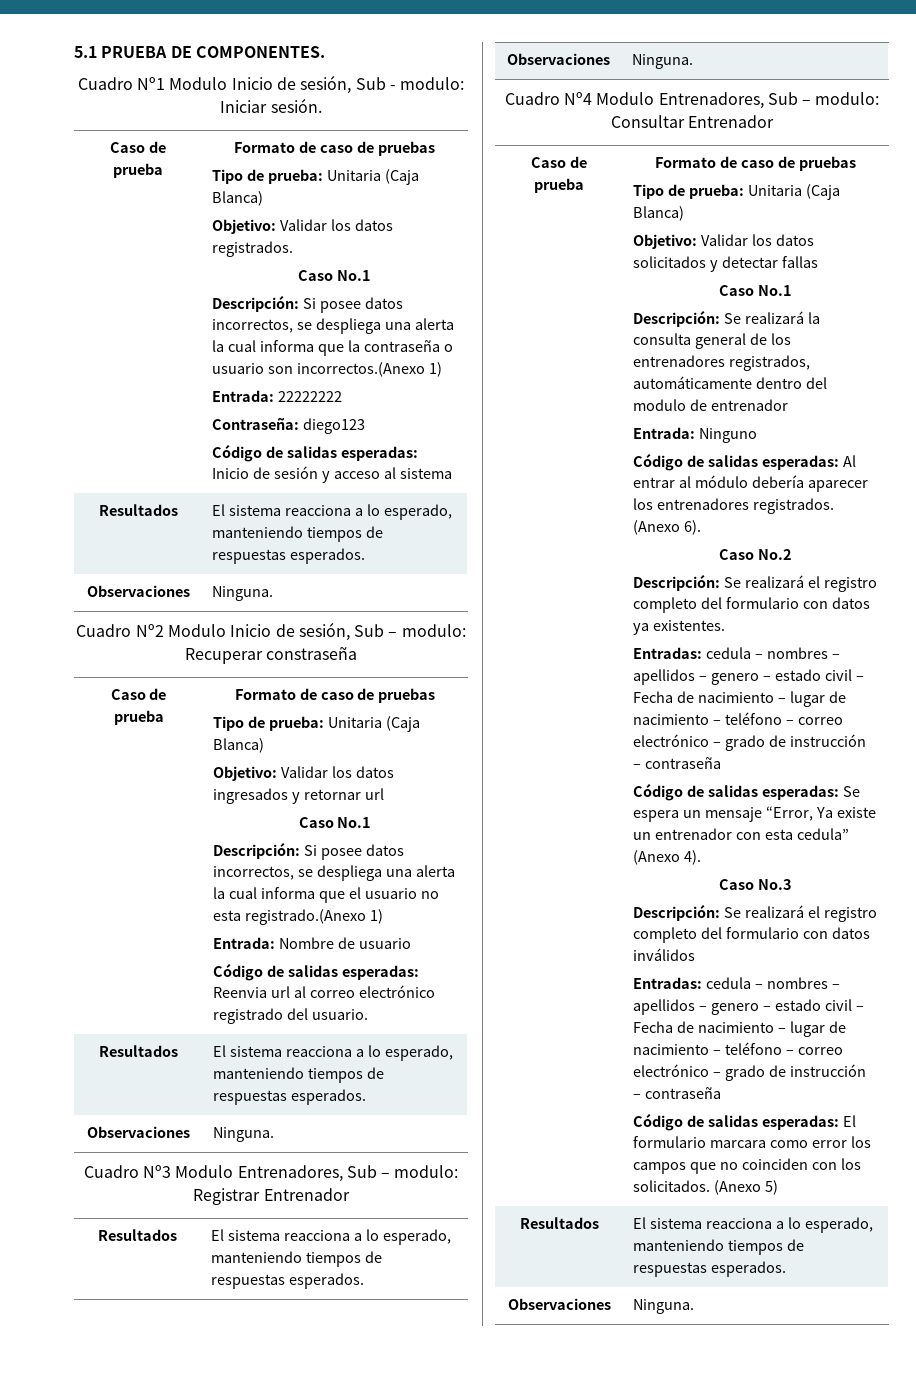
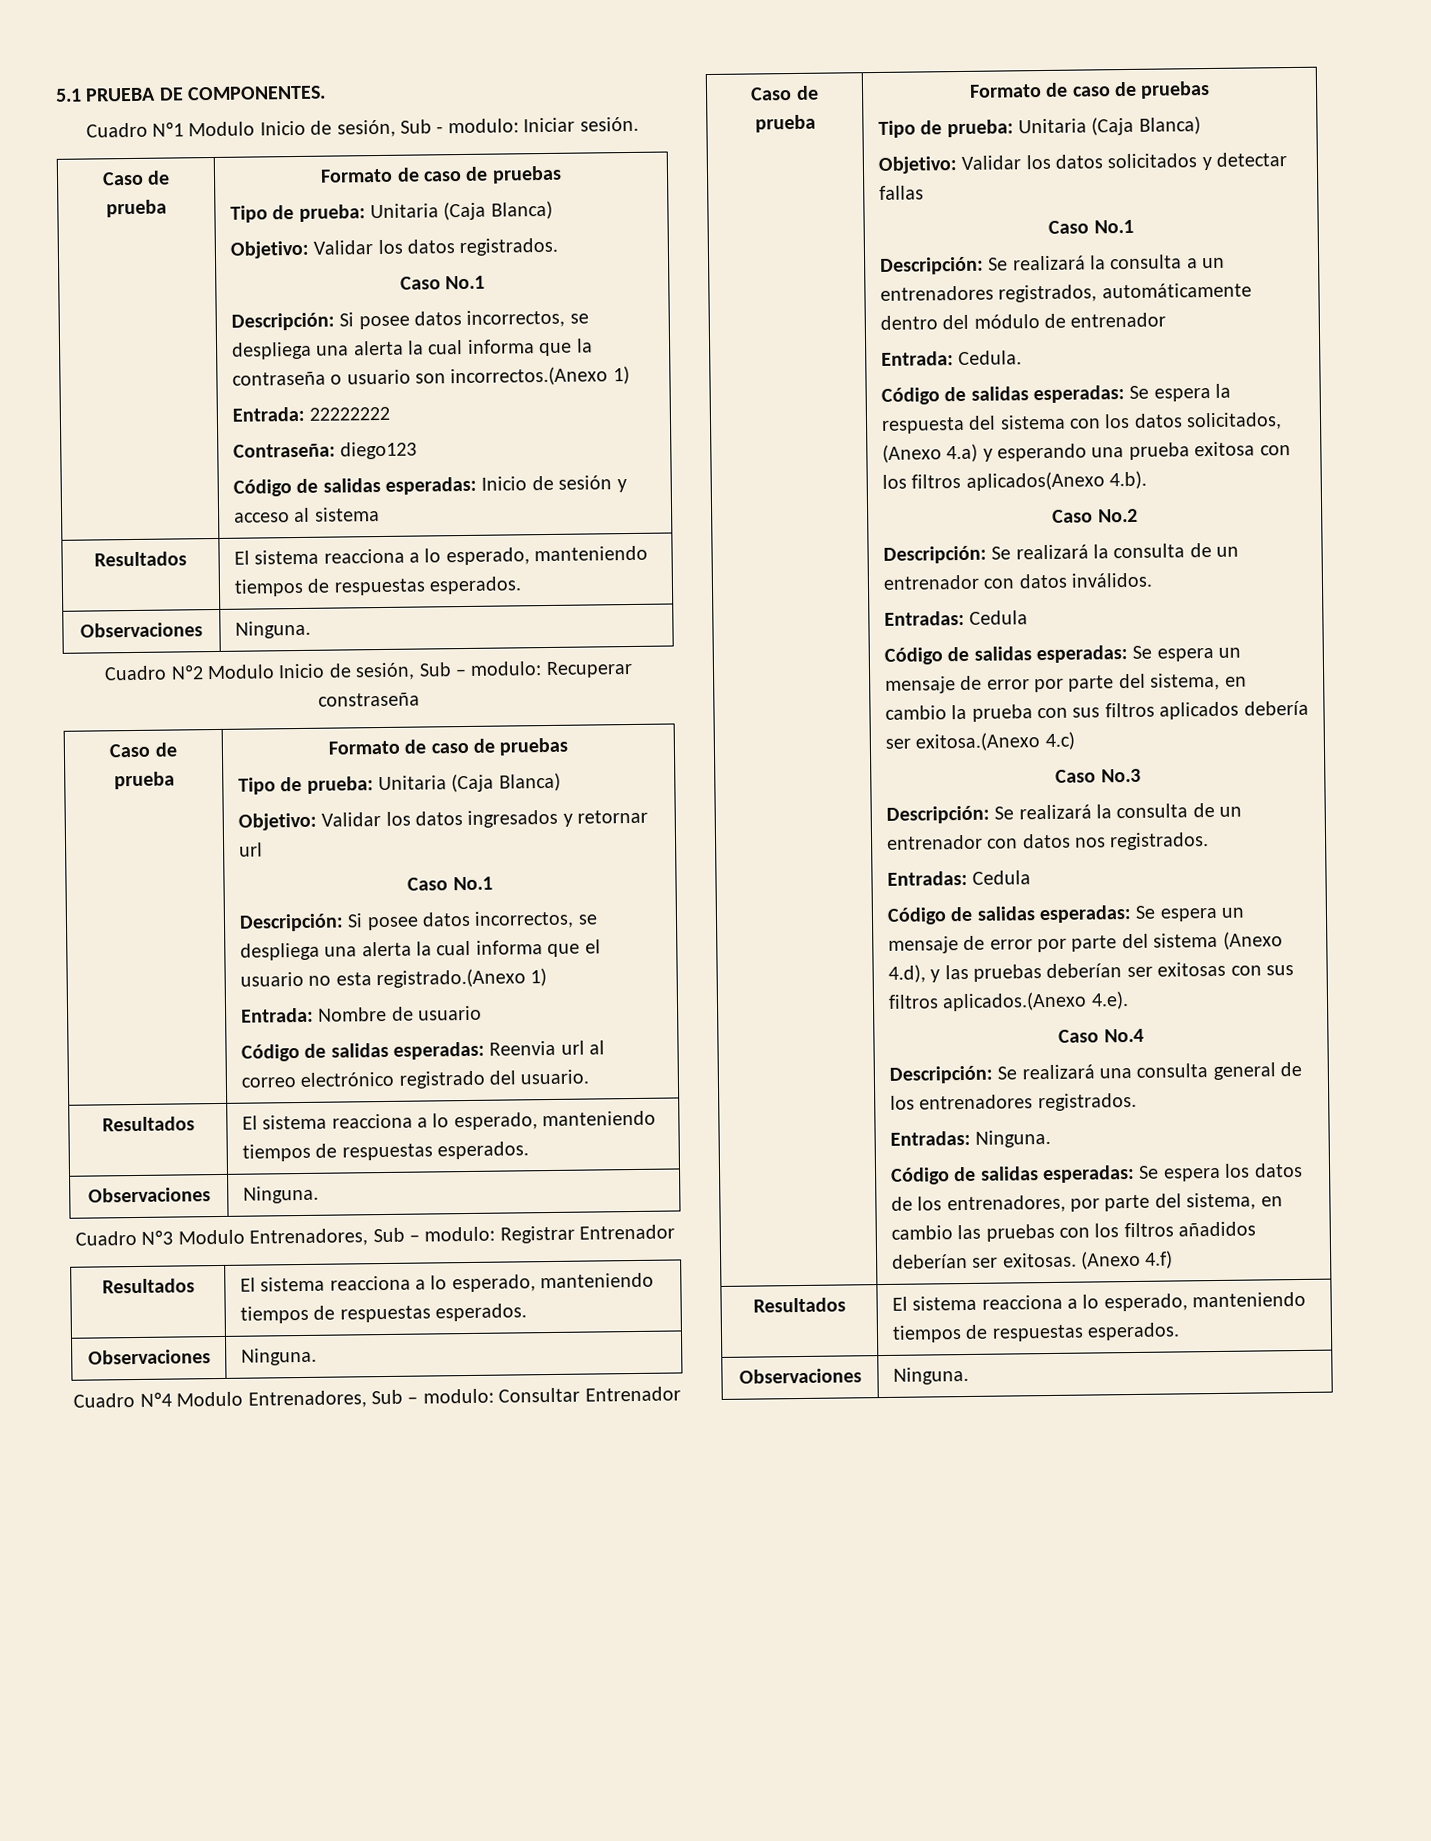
[695,333,792,349] general de los -> [1186,257,1226,269] a un
[633,399,687,411] modulo -> [973,314,1040,329] módulo
[699,428,758,443] [633,453,857,471] [633,475,869,492] [633,498,835,514] [633,520,702,535] Ninguno // Código de salidas esperadas: Al entrar al módulo debería aparecer los entrenadores registrados. (Anexo 6). -> [958,350,1023,366] [880,383,1232,405] [880,412,1283,434] [881,441,1291,463] [881,470,1147,491] Cedula. // Código de salidas esperadas: Se espera la respuesta del sistema con los datos solicitados, (Anexo 4.a) y esperando una prueba exitosa con los filtros aplicados(Anexo 4.b).
[808,576,878,592] [633,597,871,613] [633,620,726,635] [633,647,841,659] [633,669,864,685] [633,691,846,707] [633,712,844,725] [633,734,867,751] [633,757,722,769] [633,783,861,801] [633,806,876,822] [633,828,850,840] [633,850,702,865] el registro completo del formulario con datos ya existentes. // Entradas: cedula – nombres – apellidos – genero – estado civil – Fecha de nacimiento – lugar de nacimiento – teléfono – correo electrónico – grado de instrucción – contraseña // Código de salidas esperadas: Se espera un mensaje “Error, Ya existe un entrenador con esta cedula” (Anexo 4). -> [1092,542,1240,559] [882,572,1153,590] [883,610,1029,626] [883,645,1242,665] [884,672,1247,694] [884,700,1309,722] [884,731,1075,752] la consulta de un entrenador con datos inválidos. // Entradas: Cedula // Código de salidas esperadas: Se espera un mensaje de error por parte del sistema, en cambio la prueba con sus filtros aplicados debería ser exitosa.(Anexo 4.c)
[808,906,878,922] [633,927,871,943] [633,948,696,961] [633,977,841,989] [633,999,864,1015] [633,1021,846,1037] [633,1042,844,1055] [633,1064,867,1081] [633,1087,722,1099] [633,1113,857,1131] [633,1136,872,1148] [633,1158,861,1174] [633,1180,779,1195] el registro completo del formulario con datos inválidos // Entradas: cedula – nombres – apellidos – genero – estado civil – Fecha de nacimiento – lugar de nacimiento – teléfono – correo electrónico – grado de instrucción – contraseña // Código de salidas esperadas: El formulario marcara como error los campos que no coinciden con los solicitados. (Anexo 5) -> [1095,802,1243,819] [885,832,1210,851] [886,870,1032,886] [886,904,1246,925] [887,931,1283,954] [887,961,1294,983] [887,991,1129,1012] [1058,1028,1144,1043] [888,1061,1303,1084] [889,1092,1137,1112] [889,1129,1052,1148] [889,1162,1303,1185] [890,1192,1283,1214] [890,1221,1257,1242] [891,1250,1174,1270] la consulta de un entrenador con datos nos registrados. // Entradas: Cedula // Código de salidas esperadas: Se espera un mensaje de error por parte del sistema (Anexo 4.d), y las pruebas deberían ser exitosas con sus filtros aplicados.(Anexo 4.e). // Caso No.4 // Descripción: Se realizará una consulta general de los entrenadores registrados. // Entradas: Ninguna. // Código de salidas esperadas: Se espera los datos de los entrenadores, por parte del sistema, en cambio las pruebas con los filtros añadidos deberían ser exitosas. (Anexo 4.f)

